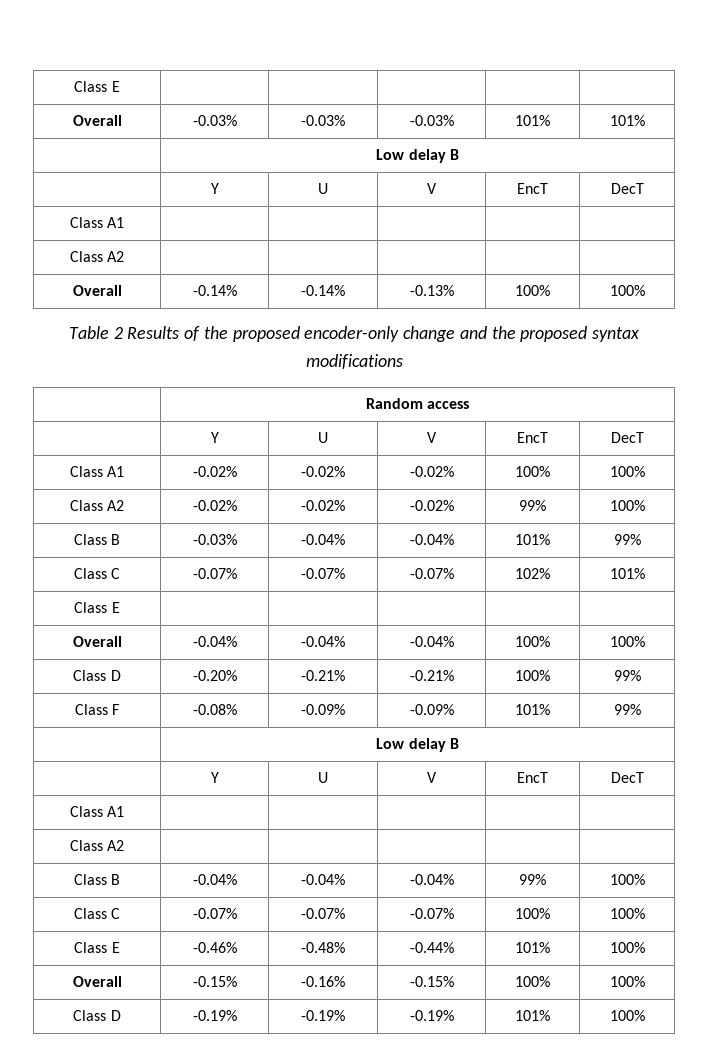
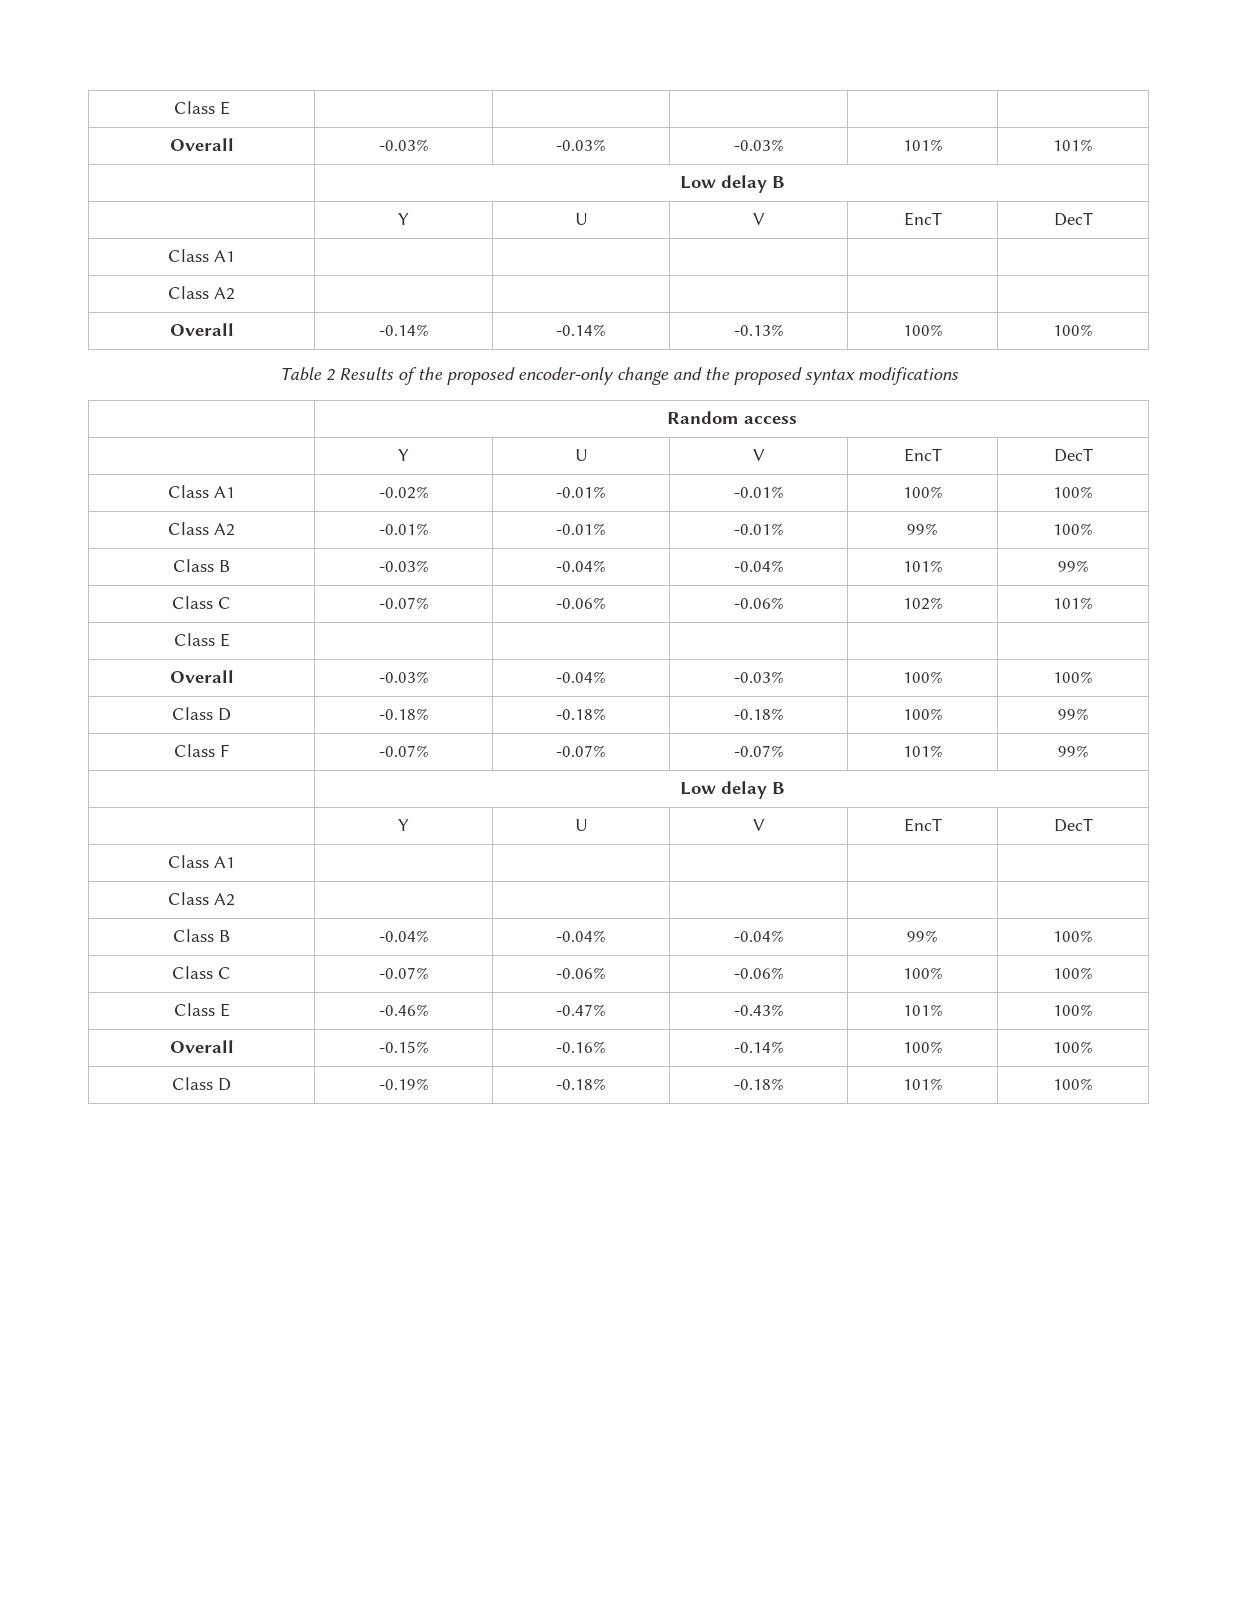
[301,466,345,477] [409,466,454,477] -0.02% | -0.02% -> [556,486,606,498] [733,486,784,498] -0.01% | -0.01%
[192,500,237,511] [301,500,345,511] [409,500,454,511] -0.02% | -0.02% | -0.02% -> [378,523,429,535] [556,523,606,535] [733,523,784,535] -0.01% | -0.01% | -0.01%
[301,568,345,579] [409,568,454,579] -0.07% | -0.07% -> [556,597,606,609] [733,597,784,609] -0.06% | -0.06%
[192,636,237,647] [301,636,345,647] [409,636,454,647] [515,636,550,647] [609,636,645,647] [73,670,121,681] [192,670,237,681] [301,670,345,681] [409,670,454,681] -0.04% | -0.04% | -0.04% | 100% | 100% // Class D | -0.20% | -0.21% | -0.21% -> [378,671,429,683] [556,671,606,683] [733,671,784,683] [902,671,943,683] [1053,671,1093,683] [172,707,231,721] [378,708,429,720] [556,708,606,720] [733,708,784,720] -0.03% | -0.04% | -0.03% | 100% | 100% // Class D | -0.18% | -0.18% | -0.18%
[192,704,237,715] [301,704,345,715] [409,704,454,715] -0.08% | -0.09% | -0.09% -> [378,745,429,757] [556,745,606,757] [733,745,784,757] -0.07% | -0.07% | -0.07%
[301,908,345,919] [409,908,454,919] -0.07% | -0.07% -> [556,967,606,979] [733,967,784,979] -0.06% | -0.06%
[301,942,345,953] [409,942,454,953] -0.48% | -0.44% -> [556,1004,606,1016] [733,1004,784,1016] -0.47% | -0.43%
[409,976,454,987] -0.15% -> [733,1041,784,1053] -0.14%
[301,1010,345,1021] [409,1010,454,1021] -0.19% | -0.19% -> [556,1078,606,1090] [733,1078,784,1090] -0.18% | -0.18%

